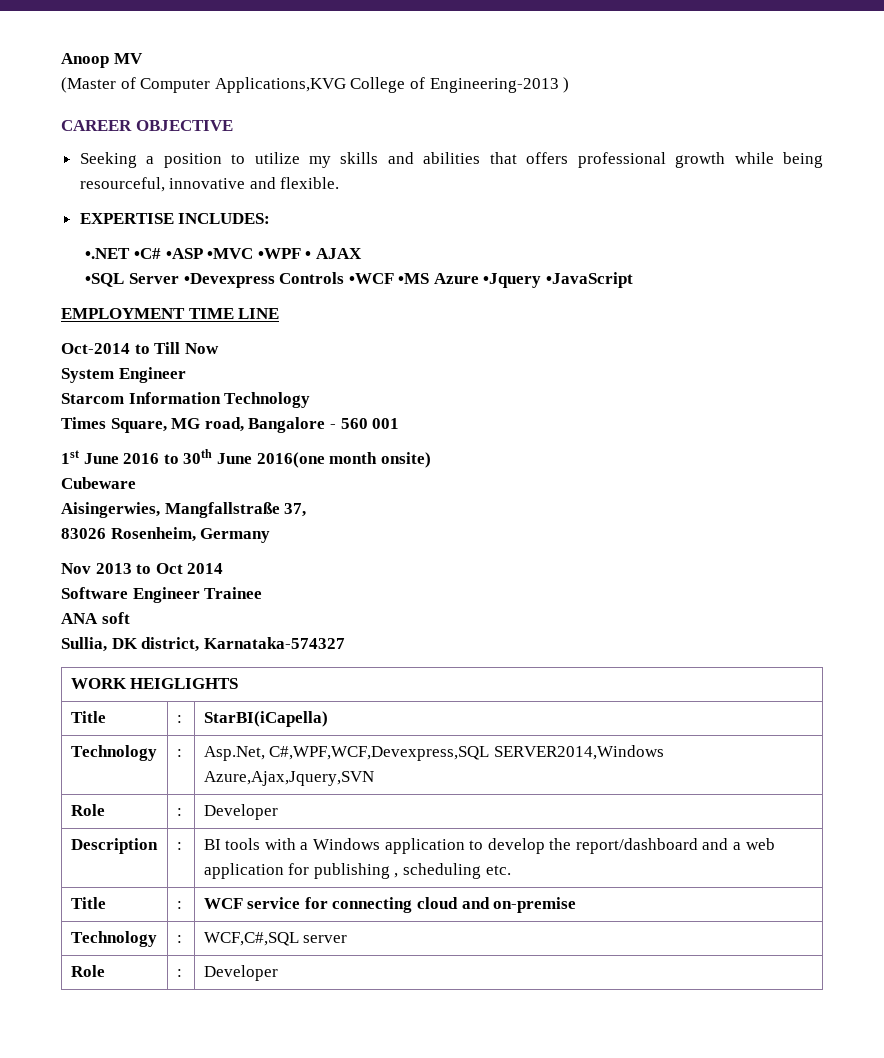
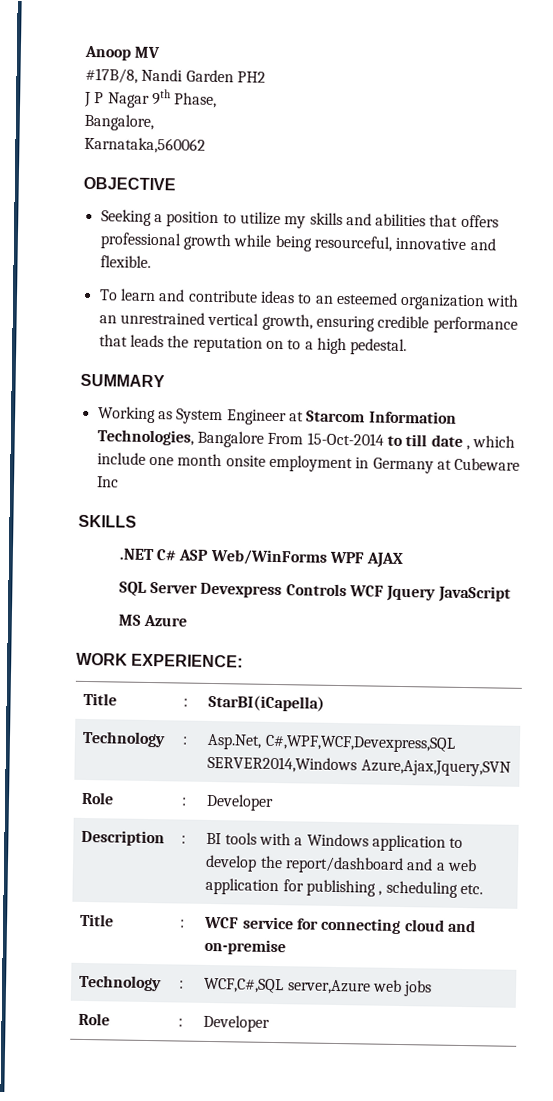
[61,77,570,93] [61,120,132,131] (Master of Computer Applications,KVG College of Engineering-2013 ) // CAREER -> [85,67,266,84] [84,88,218,108] [84,113,154,131] [84,136,206,154] #17B/8, Nandi Garden PH2 // J P Nagar 9th Phase, // Bangalore, // Karnataka,560062 //
[79,213,271,224] [85,248,362,259] [85,272,634,288] [61,308,280,319] [61,342,219,354] [61,367,186,383] [61,392,311,408] [61,417,400,433] [61,449,431,468] [61,477,136,489] [61,502,307,518] [61,527,271,543] [61,563,224,574] [61,587,263,603] [61,612,130,624] [61,637,345,652] [70,678,239,689] EXPERTISE INCLUDES: // •.NET •C# •ASP •MVC •WPF • AJAX // •SQL Server •Devexpress Controls •WCF •MS Azure •Jquery •JavaScript // EMPLOYMENT TIME LINE // Oct-2014 to Till Now // System Engineer // Starcom Information Technology // Times Square, MG road, Bangalore - 560 001 // 1st June 2016 to 30th June 2016(one month onsite) // Cubeware // Aisingerwies, Mangfallstraße 37, // 83026 Rosenheim, Germany // Nov 2013 to Oct 2014 // Software Engineer Trainee // ANA soft // Sullia, DK district, Karnataka-574327 // WORK HEIGLIGHTS -> [98,288,520,311] [98,311,518,334] [98,334,408,356] [80,373,165,388] [97,406,457,426] [96,429,516,451] [96,452,521,474] [95,476,119,488] [78,514,137,528] [118,548,404,569] [118,581,511,603] [117,614,187,627] [76,652,244,668] To learn and contribute ideas to an esteemed organization with an unrestrained vertical growth, ensuring credible performance that leads the reputation on to a high pedestal. // SUMMARY // Working as System Engineer at Starcom Information Technologies, Bangalore From 15-Oct-2014 to till date , which include one month onsite employment in Germany at Cubeware Inc // SKILLS // .NET C# ASP Web/WinForms WPF AJAX // SQL Server Devexpress Controls WCF Jquery JavaScript // MS Azure // WORK EXPERIENCE:
[303,935,348,943] server -> [286,979,433,997] server,Azure web jobs

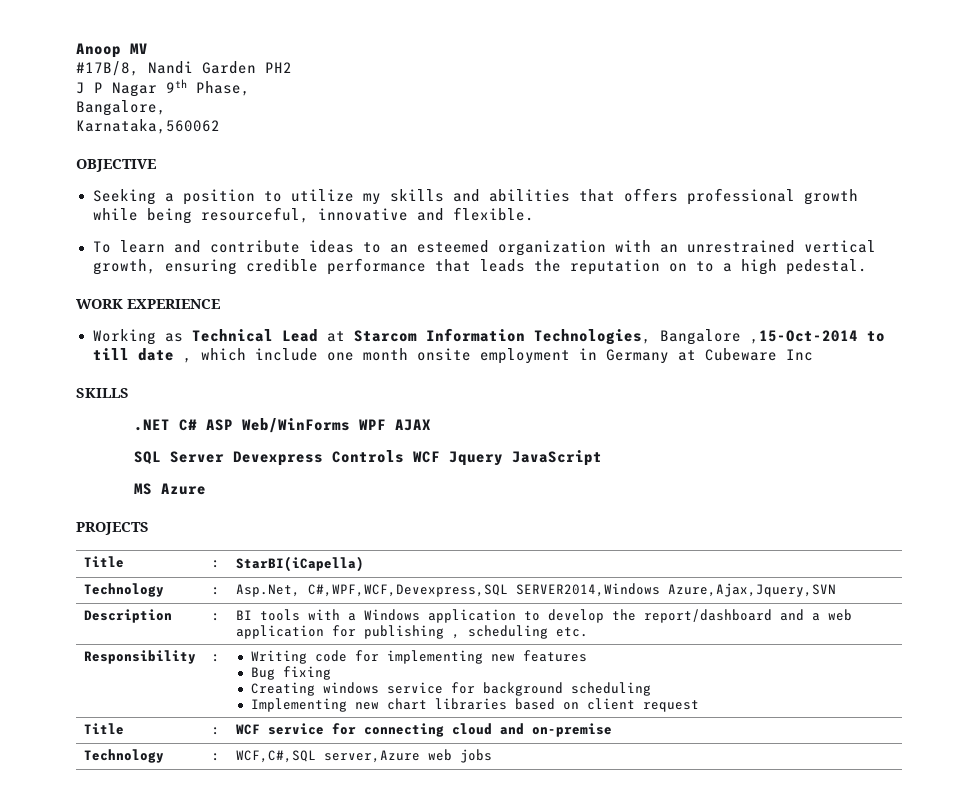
[80,373,165,388] SUMMARY -> [76,299,220,309] WORK EXPERIENCE
[176,408,287,426] System Engineer -> [191,329,318,342] Technical Lead
[267,432,384,446] From 15-Oct-2014 -> [749,330,858,344] ,15-Oct-2014
[76,652,244,668] WORK EXPERIENCE: -> [76,522,149,535] PROJECTS
[81,791,115,805] [181,797,188,806] [206,793,275,811] // Role | : | Developer -> (836, 590) none
(484, 889) none -> [83,650,196,664] [211,654,220,662] [250,650,587,664] [250,666,331,680] [250,682,651,696] [250,698,699,712] // Responsibility | : | Writing code for implementing new features // Bug fixing // Creating windows service for background scheduling // Implementing new chart libraries based on client request
[78,1012,111,1026] [178,1018,184,1027] [203,1014,271,1032] // Role | : | Developer -> (492, 756) none

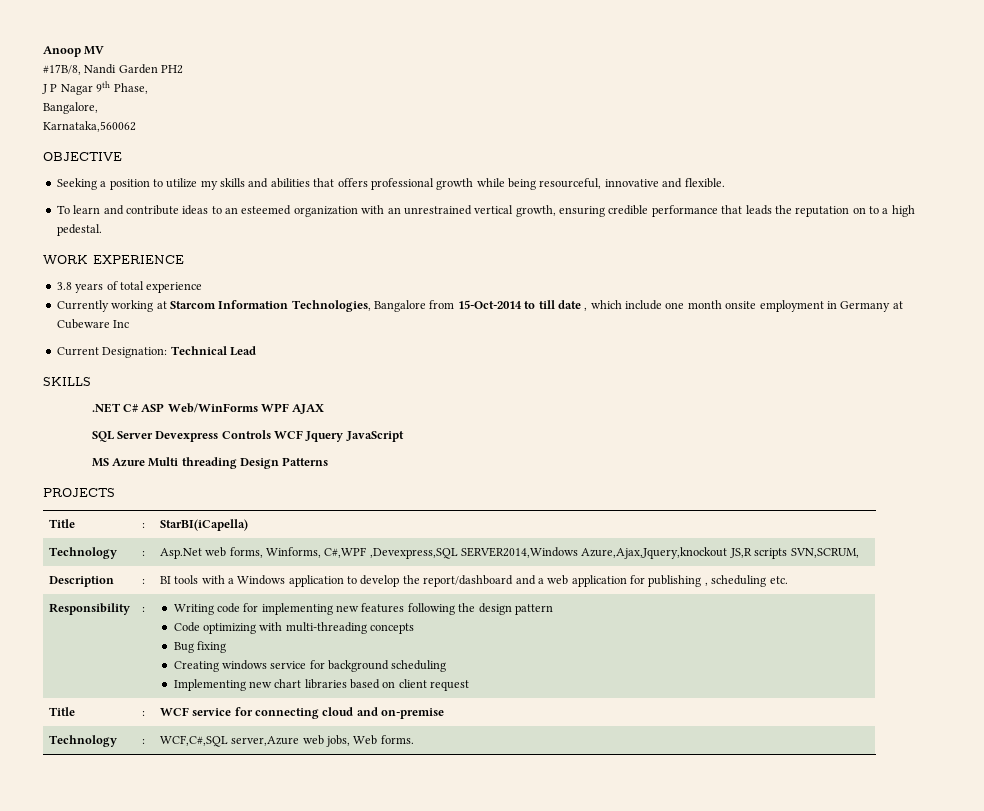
[92,329,318,345] Working as Technical Lead -> [56,281,203,293] [56,300,154,312] 3.8 years of total experience // Currently working
[749,330,858,344] ,15-Oct-2014 -> [429,300,522,309] from 15-Oct-2014
(813, 355) none -> [56,346,256,358] // Current Designation: Technical Lead
(207, 489) none -> [148,457,329,469] Multi threading Design Patterns
[235,583,836,597] Asp.Net, C#,WPF,WCF,Devexpress,SQL SERVER2014,Windows Azure,Ajax,Jquery,SVN -> [159,547,859,559] Asp.Net web forms, Winforms, C#,WPF ,Devexpress,SQL SERVER2014,Windows Azure,Ajax,Jquery,knockout JS,R scripts SVN,SCRUM,
(587, 656) none -> [407,603,553,615] [173,622,415,634] following the design pattern // Code optimizing with multi-threading concepts
[459,749,492,763] jobs -> [325,735,414,747] jobs, Web forms.

